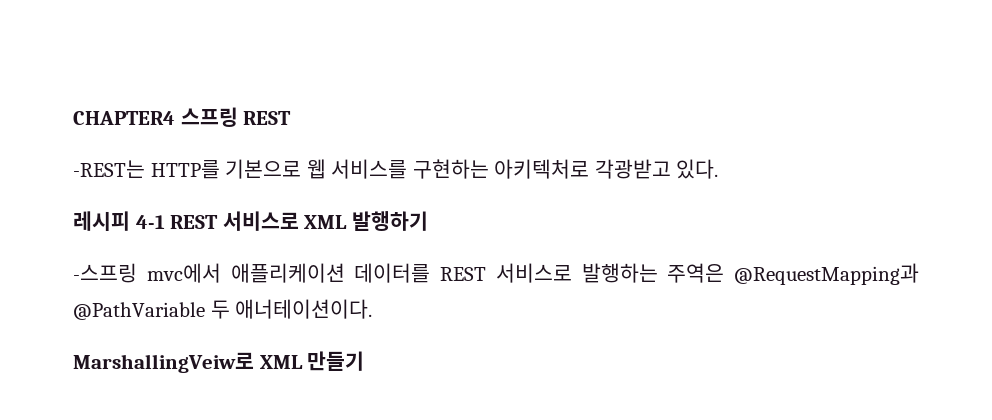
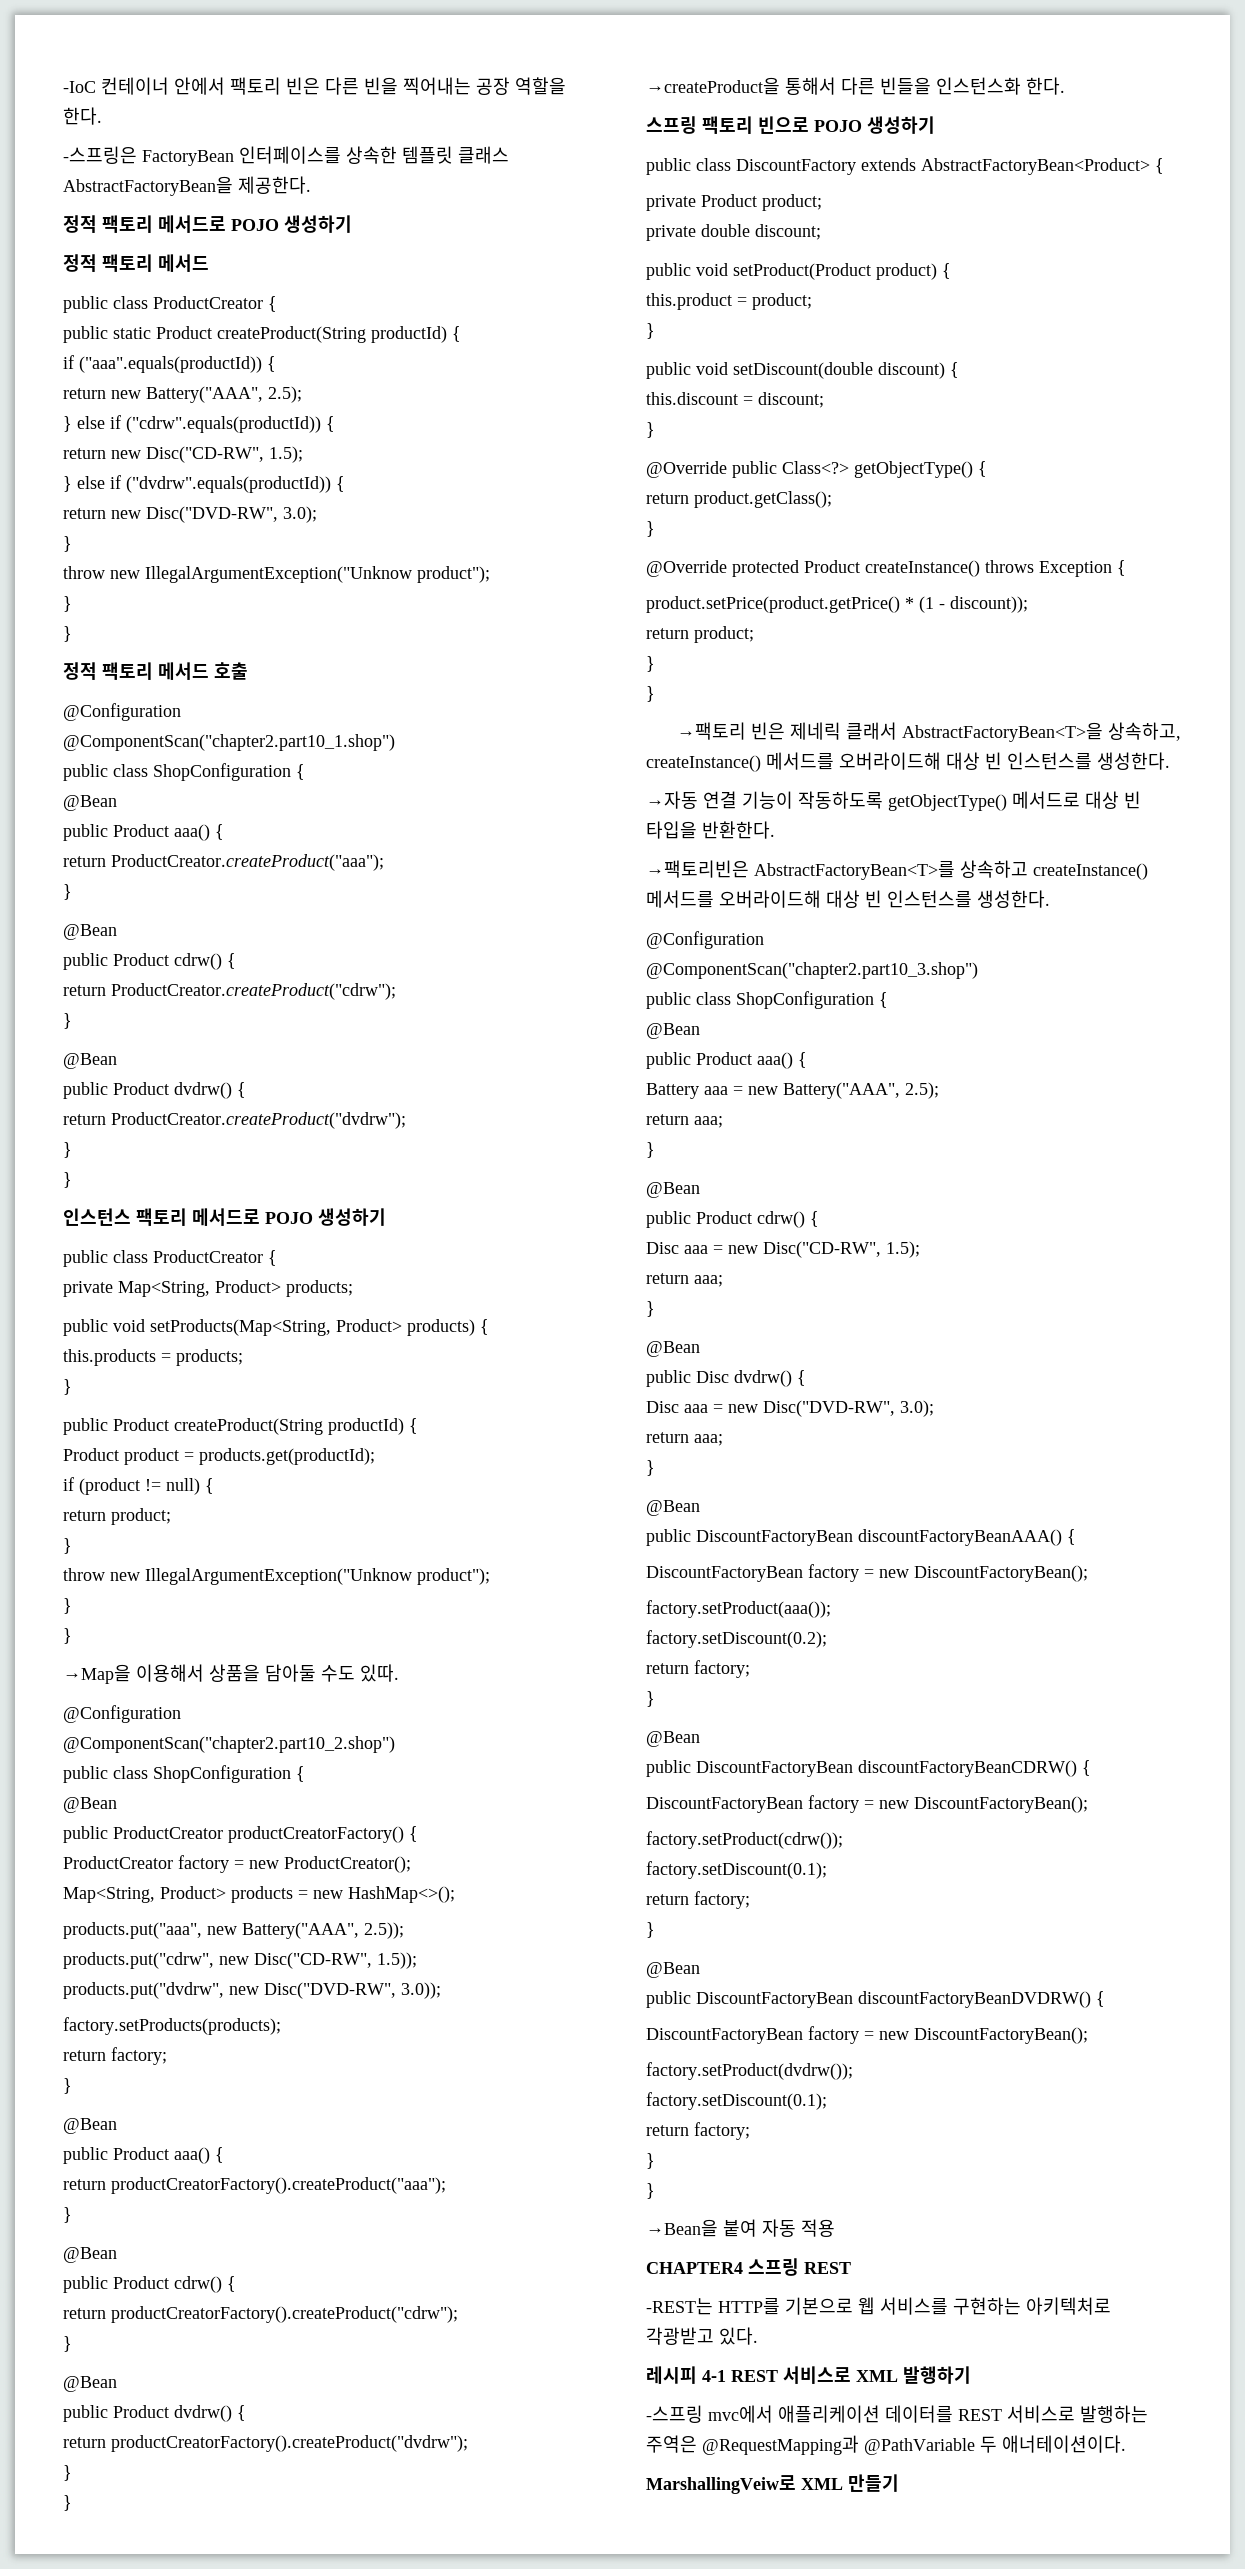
(73, 118) none -> [63,77,566,95] [63,107,102,125] [63,146,509,166] [63,176,311,196] [63,215,352,233] [63,254,209,272] [63,296,277,313] [63,326,461,343] [63,355,276,373] [63,386,302,403] [63,415,335,433] [63,446,303,463] [63,475,345,493] [63,506,317,523] [63,536,72,552] [63,566,490,583] [63,596,72,612] [63,626,72,642] [63,662,248,680] [63,703,181,721] [63,734,395,751] [63,763,305,781] [63,795,117,811] [63,824,224,841] [63,854,384,871] [63,884,72,900] [63,924,117,940] [63,953,236,970] [63,983,396,1000] [63,1013,72,1029] [63,1053,117,1069] [63,1082,246,1099] [63,1112,406,1129] [63,1142,72,1158] [63,1172,72,1188] [63,1208,386,1226] [63,1250,277,1267] [63,1280,353,1297] [63,1319,489,1336] [63,1349,243,1366] [63,1379,72,1395] [63,1418,418,1435] [63,1448,375,1465] [63,1477,214,1495] [63,1508,171,1525] [63,1538,72,1554] [63,1568,490,1585] [63,1598,72,1614] [63,1628,72,1644] [63,1664,399,1684] [63,1705,181,1723] [63,1736,395,1753] [63,1765,305,1783] [63,1797,117,1813] [63,1826,418,1843] [63,1855,411,1873] [63,1886,455,1903] [63,1922,404,1939] [63,1952,417,1969] [63,1982,441,1999] [63,2017,281,2035] [63,2047,167,2065] [63,2078,72,2094] [63,2118,117,2134] [63,2147,224,2164] [63,2177,446,2194] [63,2207,72,2223] [63,2247,117,2263] [63,2276,236,2293] [63,2306,458,2323] [63,2336,72,2352] [63,2376,117,2392] [63,2405,246,2422] [63,2435,468,2452] [63,2465,72,2481] [63,2495,72,2511] [646,77,1065,95] [646,116,935,134] [646,158,1164,175] [646,194,822,211] [646,224,821,241] [646,263,951,280] [646,293,812,310] [646,323,655,339] [646,362,959,379] [646,392,824,408] [646,422,655,438] [646,461,987,478] [646,491,832,508] [646,521,655,537] [646,560,1126,577] [646,596,1028,613] [646,626,754,643] [646,656,655,672] [646,686,655,702] [677,722,1182,742] [646,752,1170,772] [646,791,1141,811] [646,821,775,839] [646,860,1148,880] [646,890,1050,908] [646,931,764,949] [646,962,978,979] [646,991,888,1009] [646,1023,700,1039] [646,1052,807,1069] [646,1082,939,1099] [646,1114,723,1128] [646,1142,655,1158] [646,1182,700,1198] [646,1211,819,1228] [646,1241,920,1258] [646,1273,723,1287] [646,1301,655,1317] [646,1341,700,1357] [646,1370,806,1387] [646,1400,934,1417] [646,1432,723,1446] [646,1460,655,1476] [646,1500,700,1516] [646,1529,1076,1546] [646,1564,1088,1582] [646,1600,831,1618] [646,1630,827,1648] [646,1660,750,1678] [646,1691,655,1707] [646,1731,700,1747] [646,1760,1091,1777] [646,1795,1088,1813] [646,1831,843,1849] [646,1861,827,1879] [646,1891,750,1909] [646,1922,655,1938] [646,1962,700,1978] [646,1991,1105,2008] [646,2026,1088,2044] [646,2062,853,2080] [646,2092,827,2110] [646,2122,750,2140] [646,2153,655,2169] [646,2183,655,2199] [646,2219,835,2237] -IoC 컨테이너 안에서 팩토리 빈은 다른 빈을 찍어내는 공장 역할을 한다. // -스프링은 FactoryBean 인터페이스를 상속한 템플릿 클래스 AbstractFactoryBean을 제공한다. // 정적 팩토리 메서드로 POJO 생성하기 // 정적 팩토리 메서드 // public class ProductCreator { // public static Product createProduct(String productId) { // if ("aaa".equals(productId)) { // return new Battery("AAA", 2.5); // } else if ("cdrw".equals(productId)) { // return new Disc("CD-RW", 1.5); // } else if ("dvdrw".equals(productId)) { // return new Disc("DVD-RW", 3.0); // } // throw new IllegalArgumentException("Unknow product"); // } // } // 정적 팩토리 메서드 호출 // @Configuration // @ComponentScan("chapter2.part10_1.shop") // public class ShopConfiguration { // @Bean // public Product aaa() { // return ProductCreator.createProduct("aaa"); // } // @Bean // public Product cdrw() { // return ProductCreator.createProduct("cdrw"); // } // @Bean // public Product dvdrw() { // return ProductCreator.createProduct("dvdrw"); // } // } // 인스턴스 팩토리 메서드로 POJO 생성하기 // public class ProductCreator { // private Map<String, Product> products; // public void setProducts(Map<String, Product> products) { // this.products = products; // } // public Product createProduct(String productId) { // Product product = products.get(productId); // if (product != null) { // return product; // } // throw new IllegalArgumentException("Unknow product"); // } // } // →Map을 이용해서 상품을 담아둘 수도 있따. // @Configuration // @ComponentScan("chapter2.part10_2.shop") // public class ShopConfiguration { // @Bean // public ProductCreator productCreatorFactory() { // ProductCreator factory = new ProductCreator(); // Map<String, Product> products = new HashMap<>(); // products.put("aaa", new Battery("AAA", 2.5)); // products.put("cdrw", new Disc("CD-RW", 1.5)); // products.put("dvdrw", new Disc("DVD-RW", 3.0)); // factory.setProducts(products); // return factory; // } // @Bean // public Product aaa() { // return productCreatorFactory().createProduct("aaa"); // } // @Bean // public Product cdrw() { // return productCreatorFactory().createProduct("cdrw"); // } // @Bean // public Product dvdrw() { // return productCreatorFactory().createProduct("dvdrw"); // } // } // →createProduct을 통해서 다른 빈들을 인스턴스화 한다. // 스프링 팩토리 빈으로 POJO 생성하기 // public class DiscountFactory extends AbstractFactoryBean<Product> { // private Product product; // private double discount; // public void setProduct(Product product) { // this.product = product; // } // public void setDiscount(double discount) { // this.discount = discount; // } // @Override public Class<?> getObjectType() { // return product.getClass(); // } // @Override protected Product createInstance() throws Exception { // product.setPrice(product.getPrice() * (1 - discount)); // return product; // } // } // →팩토리 빈은 제네릭 클래서 AbstractFactoryBean<T>을 상속하고, createInstance() 메서드를 오버라이드해 대상 빈 인스턴스를 생성한다. // →자동 연결 기능이 작동하도록 getObjectType() 메서드로 대상 빈 타입을 반환한다. // →팩토리빈은 AbstractFactoryBean<T>를 상속하고 createInstance() 메서드를 오버라이드해 대상 빈 인스턴스를 생성한다. // @Configuration // @ComponentScan("chapter2.part10_3.shop") // public class ShopConfiguration { // @Bean // public Product aaa() { // Battery aaa = new Battery("AAA", 2.5); // return aaa; // } // @Bean // public Product cdrw() { // Disc aaa = new Disc("CD-RW", 1.5); // return aaa; // } // @Bean // public Disc dvdrw() { // Disc aaa = new Disc("DVD-RW", 3.0); // return aaa; // } // @Bean // public DiscountFactoryBean discountFactoryBeanAAA() { // DiscountFactoryBean factory = new DiscountFactoryBean(); // factory.setProduct(aaa()); // factory.setDiscount(0.2); // return factory; // } // @Bean // public DiscountFactoryBean discountFactoryBeanCDRW() { // DiscountFactoryBean factory = new DiscountFactoryBean(); // factory.setProduct(cdrw()); // factory.setDiscount(0.1); // return factory; // } // @Bean // public DiscountFactoryBean discountFactoryBeanDVDRW() { // DiscountFactoryBean factory = new DiscountFactoryBean(); // factory.setProduct(dvdrw()); // factory.setDiscount(0.1); // return factory; // } // } // →Bean을 붙여 자동 적용 //

